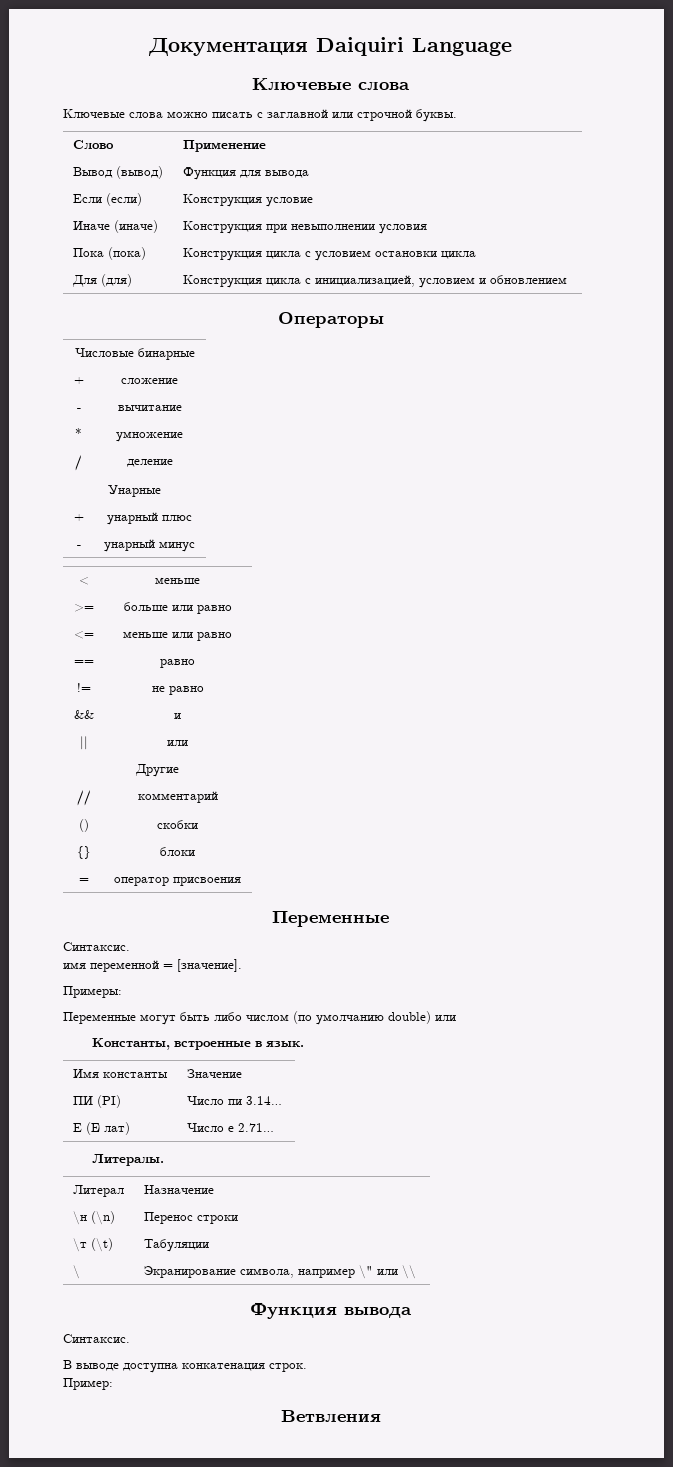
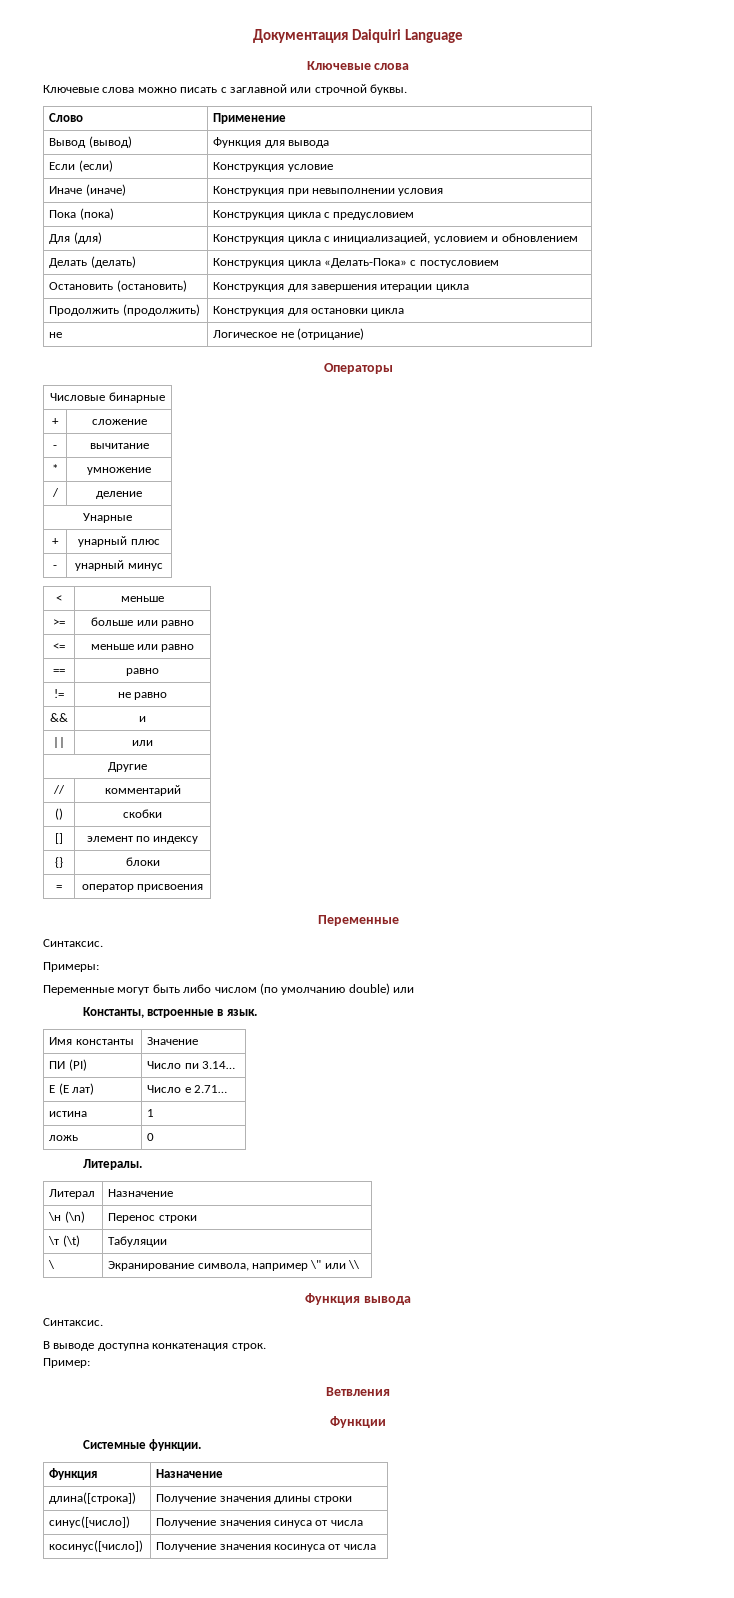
[314,250,476,261] условием остановки цикла -> [333,212,415,220] предусловием
(567, 279) none -> [49,256,136,268] [213,258,499,268] [49,280,187,292] [213,282,469,292] [49,304,200,316] [213,306,405,316] [49,332,63,338] [213,328,365,340] // Делать (делать) | Конструкция цикла «Делать-Пока» с постусловием // Остановить (остановить) | Конструкция для завершения итерации цикла // Продолжить (продолжить) | Конструкция для остановки цикла // не | Логическое не (отрицание)
(198, 824) none -> [55,833,63,844] [86,836,199,844] // [] | элемент по индексу
[63,959,242,972] // имя переменной = [значение]. -> (103, 943) none
(274, 1127) none -> [49,1111,88,1117] [147,1109,155,1117] [49,1135,79,1141] [147,1133,155,1141] // истина | 1 // ложь | 0
(381, 1416) none -> [330,1416,386,1428] [82,1439,202,1451] [49,1468,98,1480] [156,1469,224,1478] [49,1492,137,1504] [156,1494,353,1504] [49,1516,131,1528] [156,1518,363,1528] [49,1540,144,1552] [156,1542,376,1552] // Функции // Системные функции. // Функция | Назначение // длина([строка]) | Получение значения длины строки // синус([число]) | Получение значения синуса от числа // косинус([число]) | Получение значения косинуса от числа

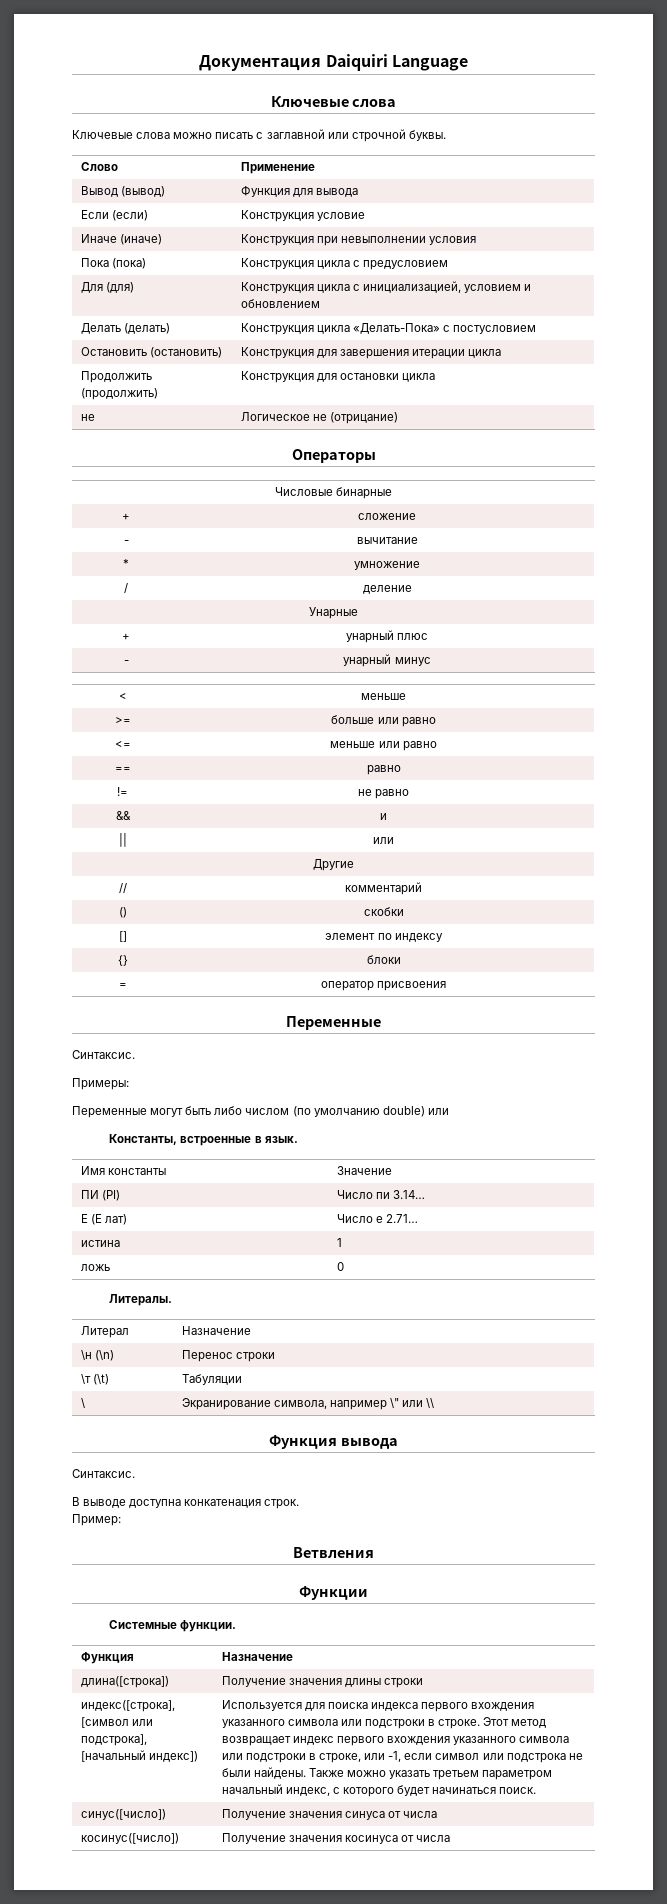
(353, 1500) none -> [80,1700,175,1712] [80,1717,153,1728] [80,1734,147,1746] [80,1750,198,1762] [221,1700,535,1712] [221,1717,547,1729] [221,1736,570,1746] [221,1751,583,1763] [221,1767,553,1780] [221,1784,537,1797] // индекс([строка], [символ или подстрока], [начальный индекс]) | Используется для поиска индекса первого вхождения указанного символа или подстроки в строке. Этот метод возвращает индекс первого вхождения указанного символа или подстроки в строке, или -1, если символ или подстрока не были найдены. Также можно указать третьем параметром начальный индекс, с которого будет начинаться поиск.

